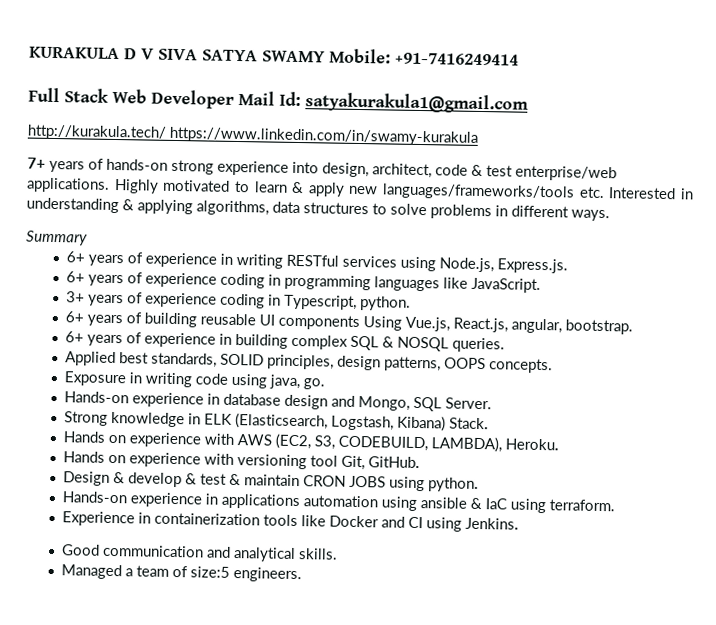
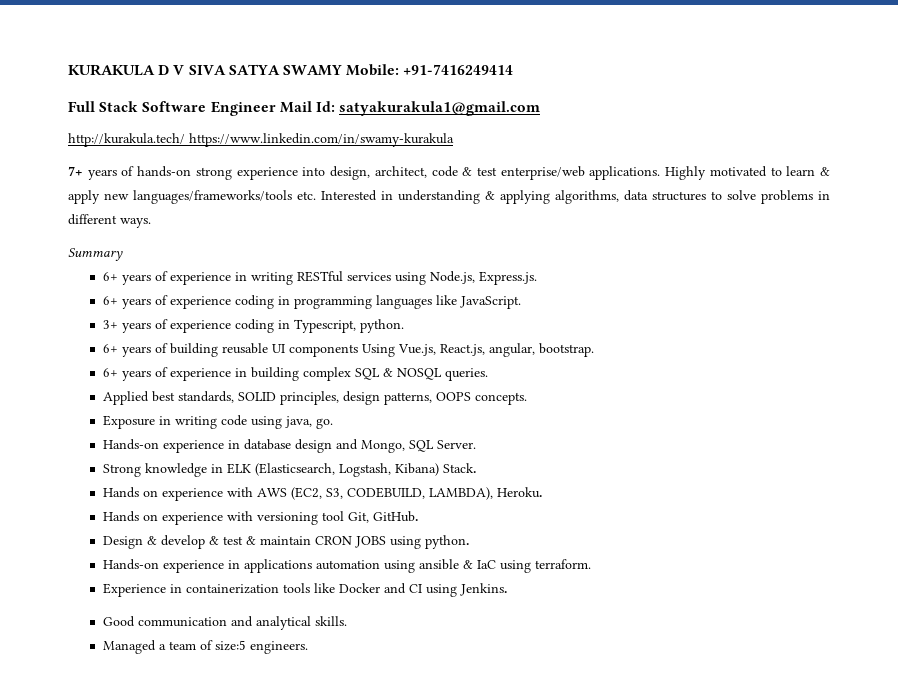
[112,88,235,109] Web Developer -> [142,101,276,116] Software Engineer

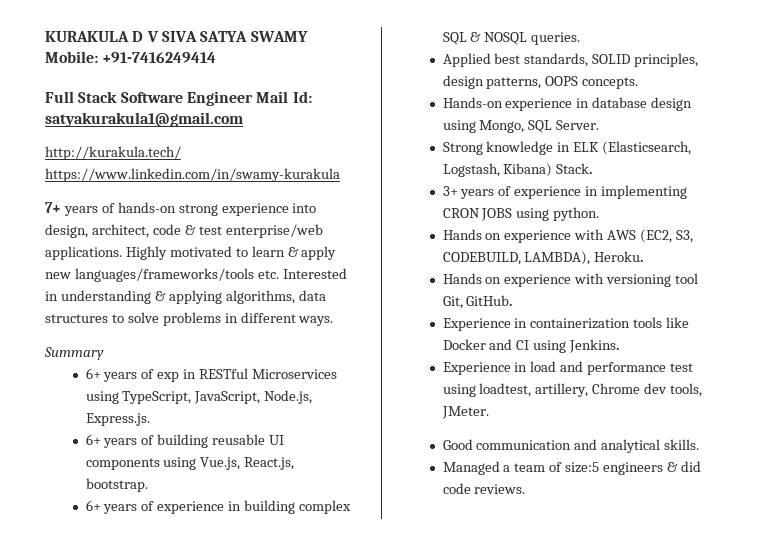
[169,271,537,285] [102,295,521,309] [102,319,404,333] experience in writing RESTful services using Node.js, Express.js. // 6+ years of experience coding in programming languages like JavaScript. // 3+ years of experience coding in Typescript, python. -> [157,368,338,382] [85,390,313,404] [85,413,150,426] exp in RESTful Microservices using TypeScript, JavaScript, Node.js, Express.js.
[361,344,395,357] Using -> [163,457,197,470] using
[488,343,535,357] angular, -> (295, 463) none
[102,415,333,429] // Exposure in writing code using java, go. -> (639, 83) none
[335,439,358,450] and -> [442,120,476,133] using
(476, 468) none -> [442,185,688,199] [442,207,600,221] // 3+ years of experience in implementing CRON JOBS using python.
[102,535,469,549] [102,559,591,573] // Design & develop & test & maintain CRON JOBS using python. // Hands-on experience in applications automation using ansible & IaC using terraform. -> (513, 300) none
(507, 589) none -> [442,361,694,375] [442,383,703,397] [441,406,489,419] // Experience in load and performance test using loadtest, artillery, Chrome dev tools, JMeter.
[249,641,308,654] engineers. -> [603,461,701,475] [442,483,526,494] engineers & did code reviews.

